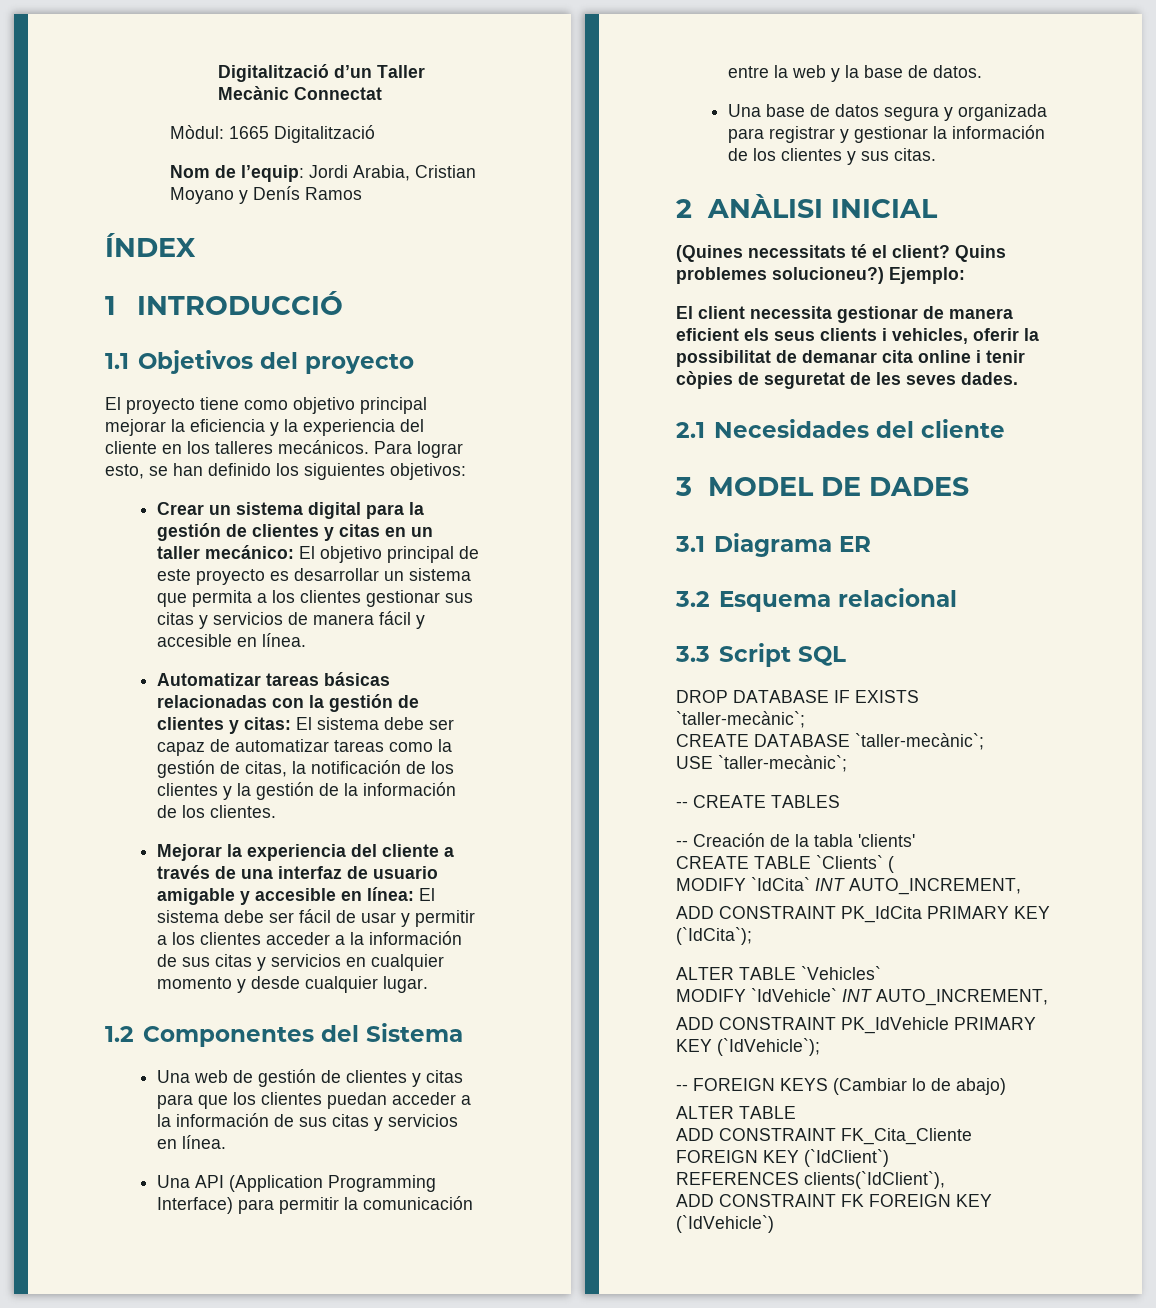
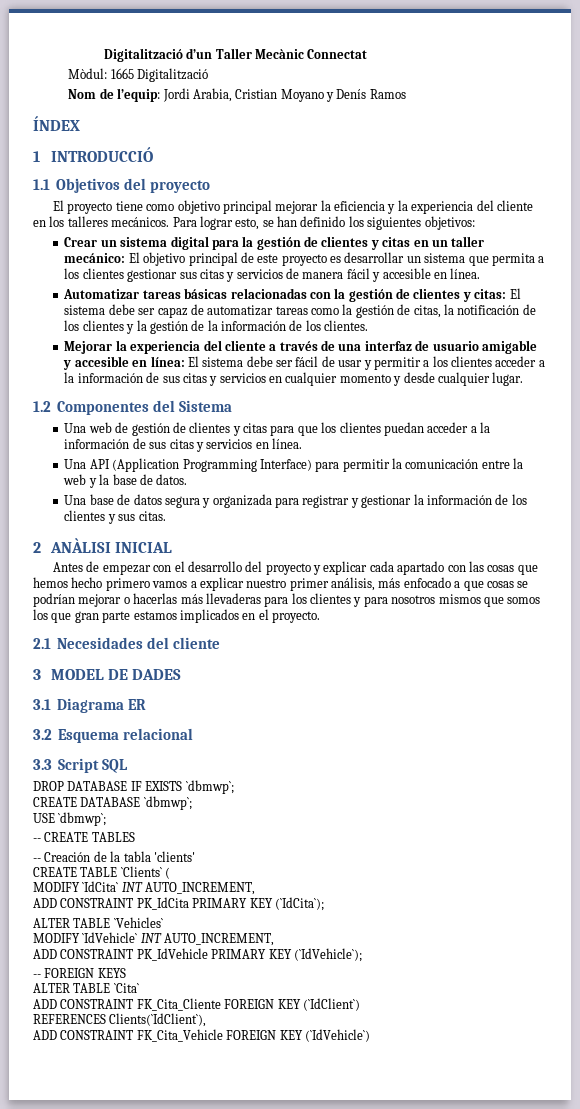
[676,244,1006,262] [676,267,965,284] [676,306,1013,323] [676,328,1039,344] [676,350,1025,367] [676,371,1018,389] (Quines necessitats té el client? Quins problemes solucioneu?) Ejemplo: // El client necessita gestionar de manera eficient els seus clients i vehicles, oferir la possibilitat de demanar cita online i tenir còpies de seguretat de les seves dades. -> [53,561,538,575] [33,577,529,591] [33,593,541,607] [33,609,320,623] Antes de empezar con el desarrollo del proyecto y explicar cada apartado con las cosas que hemos hecho primero vamos a explicar nuestro primer análisis, más enfocado a que cosas se podrían mejorar o hacerlas más llevaderas para los clientes y para nosotros mismos que somos los que gran parte estamos implicados en el proyecto.
[676,711,805,728] `taller-mecànic`; -> [185,780,234,794] `dbmwp`;
[855,733,984,750] `taller-mecànic`; -> [143,796,192,810] `dbmwp`;
[718,755,847,772] `taller-mecànic`; -> [58,812,107,826] `dbmwp`;
[833,1078,1006,1095] [676,1106,796,1119] (Cambiar lo de abajo) // ALTER TABLE -> [33,983,139,993] // ALTER TABLE `Cita`
[804,1171,945,1189] [676,1194,864,1207] clients(`IdClient`), // ADD CONSTRAINT FK -> [109,1013,207,1027] [33,1029,223,1042] Clients(`IdClient`), // ADD CONSTRAINT FK_Cita_Vehicle

